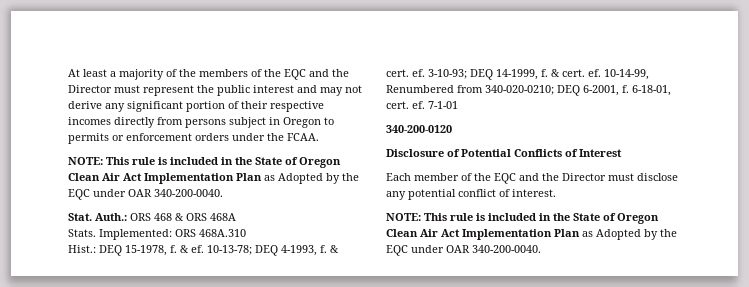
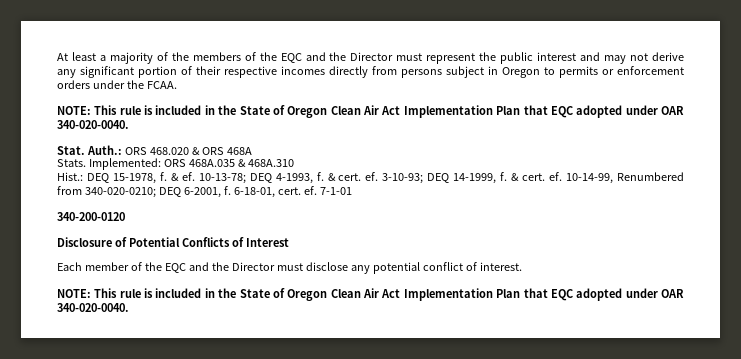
[264,173,359,184] [68,189,223,200] as Adopted by the EQC under OAR 340-200-0040. -> [523,105,684,118] [57,120,129,129] that EQC adopted under OAR 340-020-0040.
[154,213,172,221] 468 -> [149,147,189,155] 468.020
(196, 233) none -> [188,159,246,167] 468A.035 &
[582,229,677,240] [386,245,541,256] as Adopted by the EQC under OAR 340-200-0040. -> [523,288,684,301] [57,303,129,312] that EQC adopted under OAR 340-020-0040.

